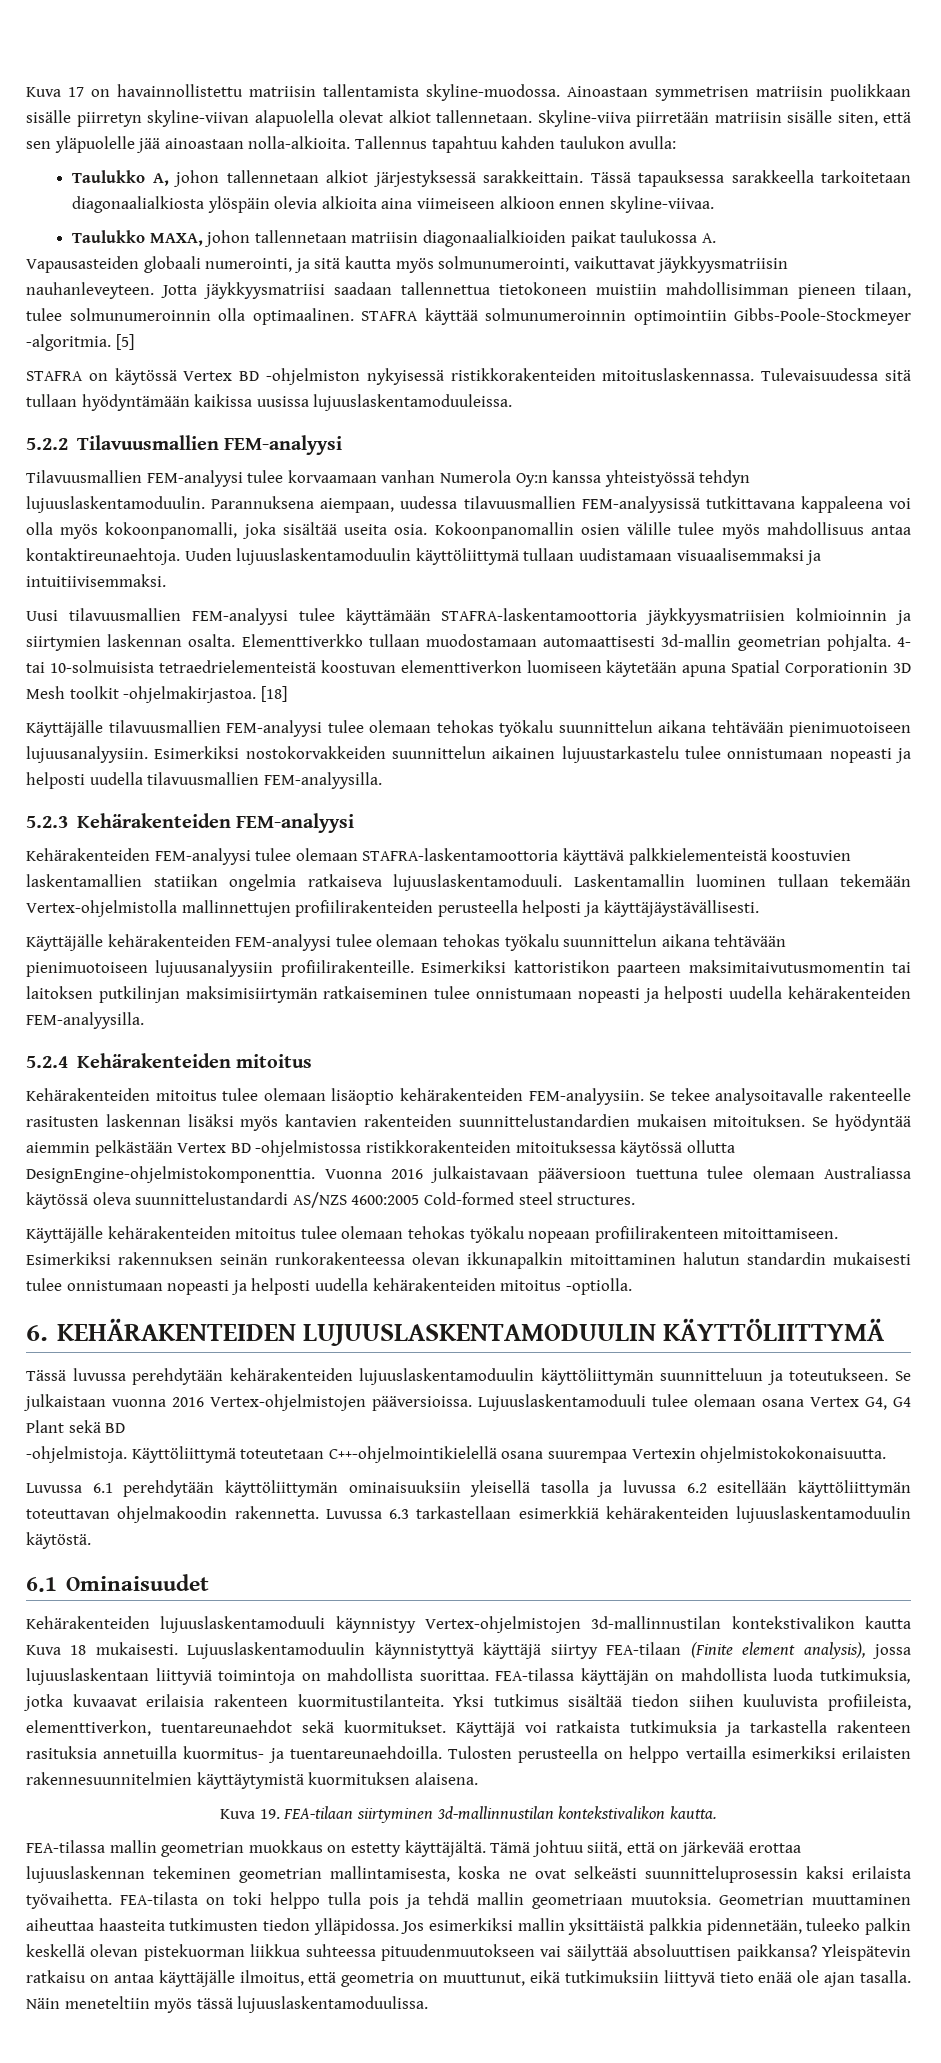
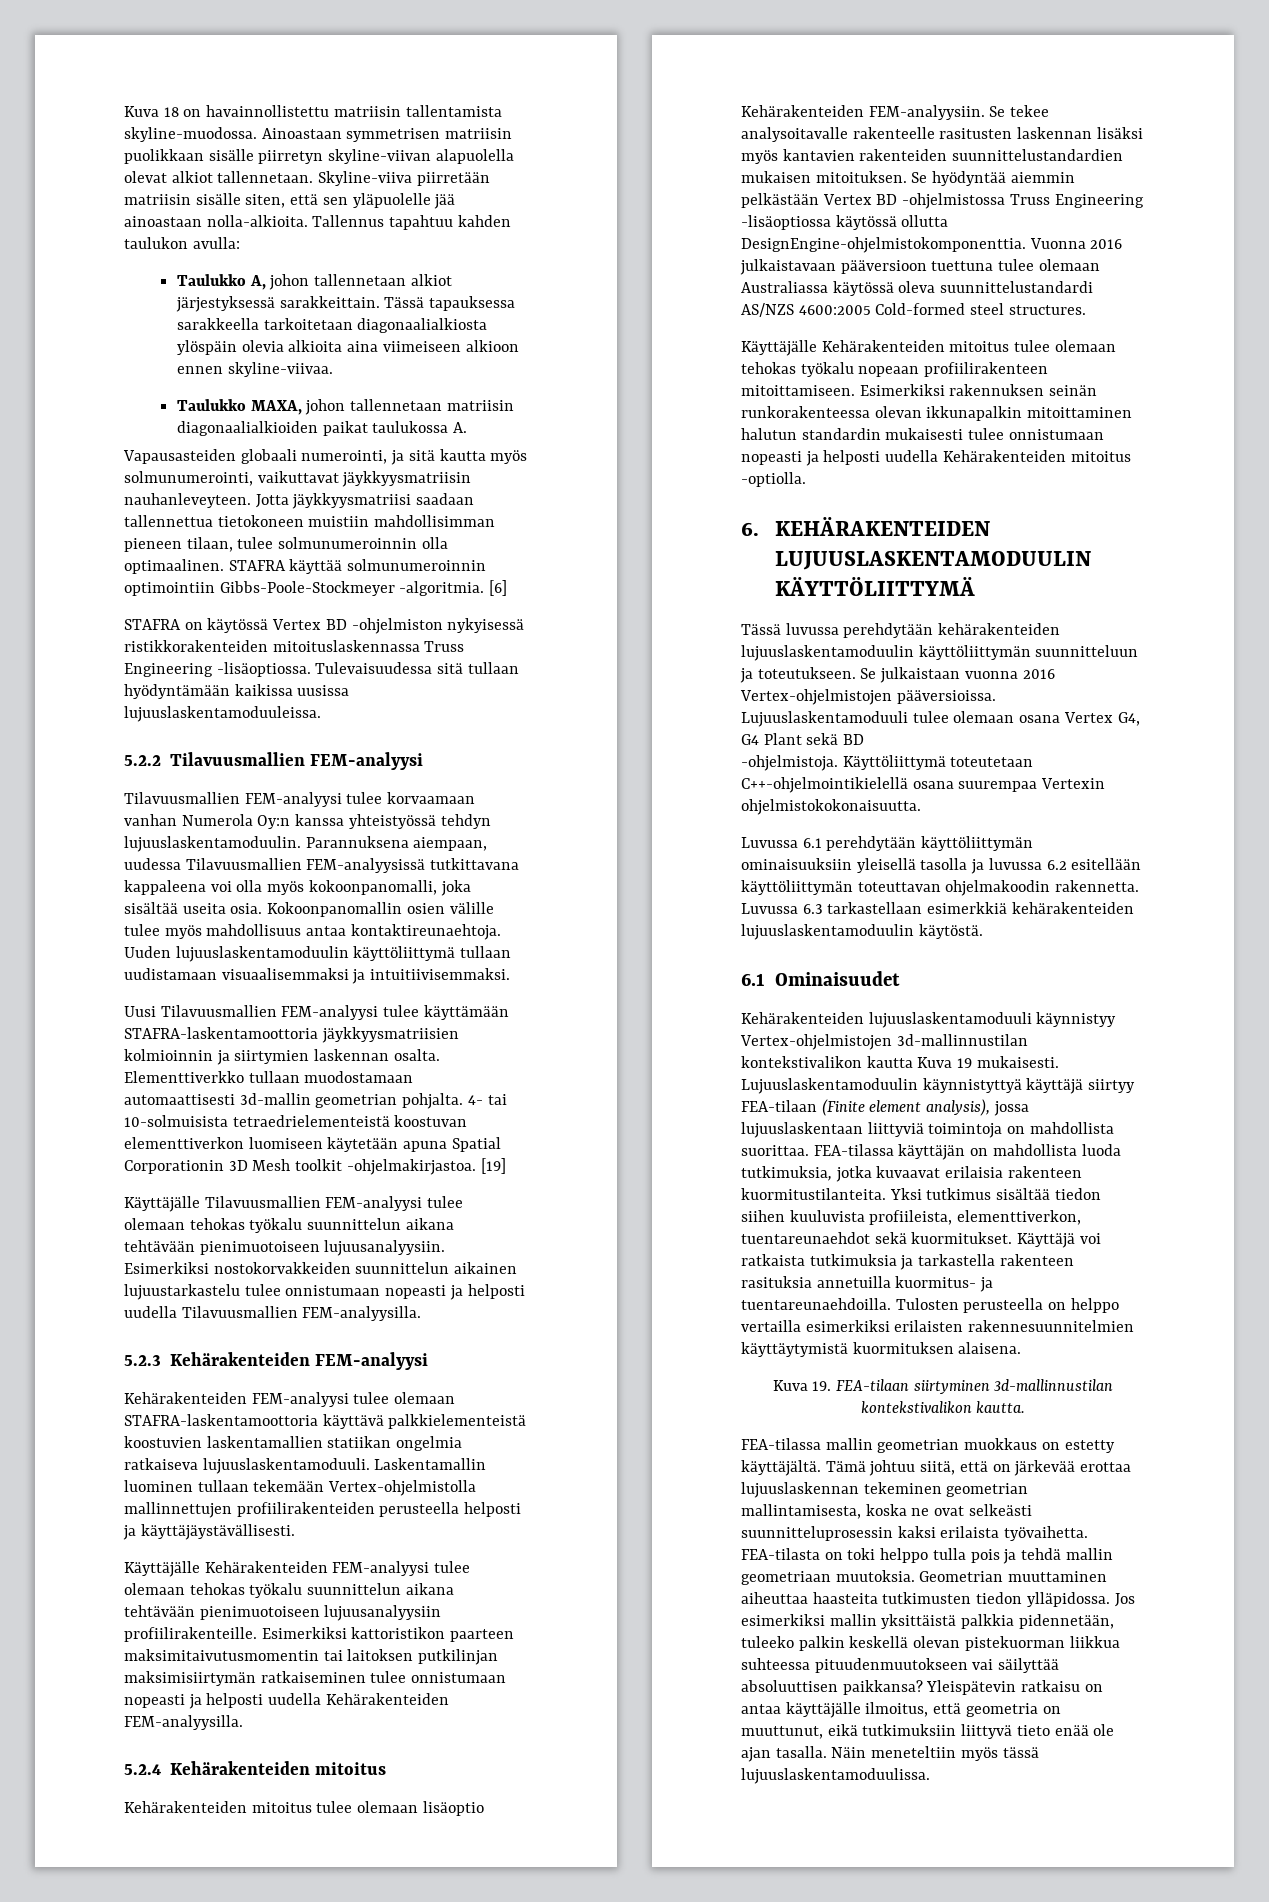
[26,87,84,97] Kuva 17 -> [124,106,179,117] Kuva 18
[115,334,134,350] [5] -> [489,580,508,596] [6]
[602,368,755,381] mitoituslaskennassa. -> [272,640,465,652] [124,662,311,677] mitoituslaskennassa Truss Engineering -lisäoptiossa.
[463,496,576,509] tilavuusmallien -> [185,858,302,870] Tilavuusmallien
[68,608,181,621] tilavuusmallien -> [160,1005,277,1017] Tilavuusmallien
[260,686,287,702] [26,720,221,737] [18] // Käyttäjälle tilavuusmallien -> [480,1158,506,1174] [124,1196,321,1212] [19] // Käyttäjälle Tilavuusmallien
[147,772,260,785] tilavuusmallien -> [181,1306,298,1318] Tilavuusmallien
[107,934,231,947] kehärakenteiden -> [204,1561,328,1573] Kehärakenteiden
[787,986,911,999] kehärakenteiden -> [325,1693,449,1705] Kehärakenteiden
[400,1088,523,1101] kehärakenteiden -> [741,105,864,117] Kehärakenteiden
[365,1140,616,1153] ristikkorakenteiden mitoituksessa -> [1009,194,1144,208] [741,215,831,230] Truss Engineering -lisäoptiossa
[107,1226,231,1239] kehärakenteiden -> [821,340,945,352] Kehärakenteiden
[372,1278,496,1291] kehärakenteiden -> [942,450,1066,462] Kehärakenteiden
[70,1645,87,1655] 18 -> [957,1058,973,1068] 19

